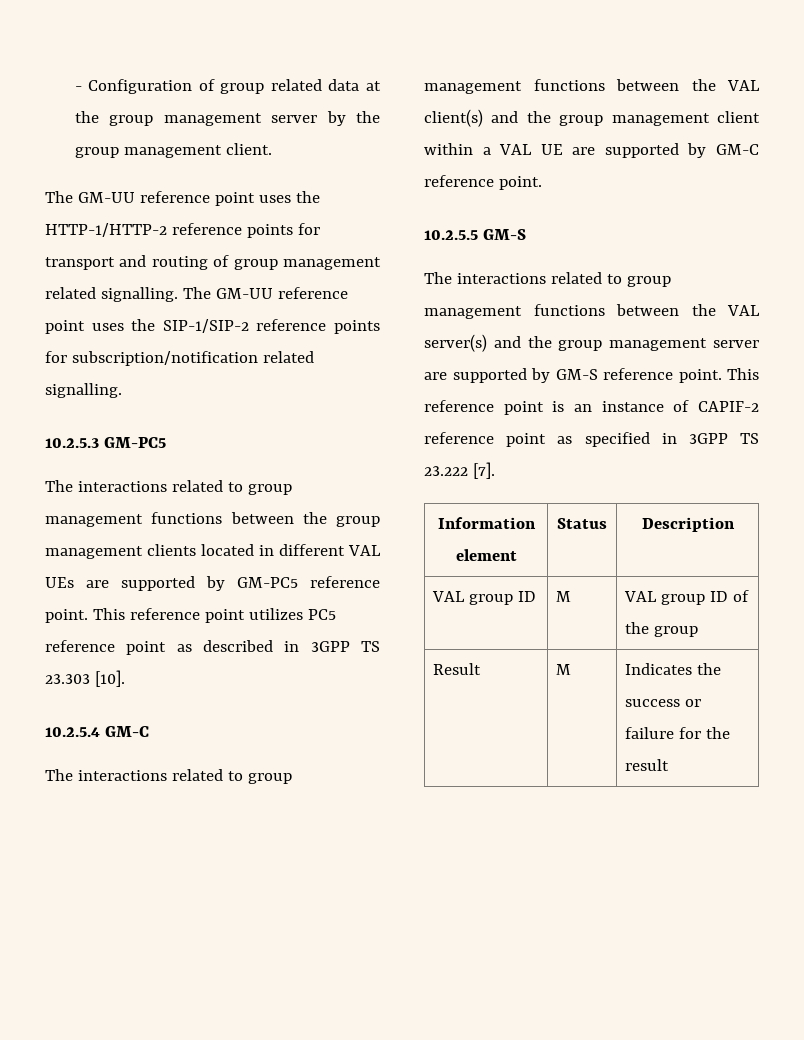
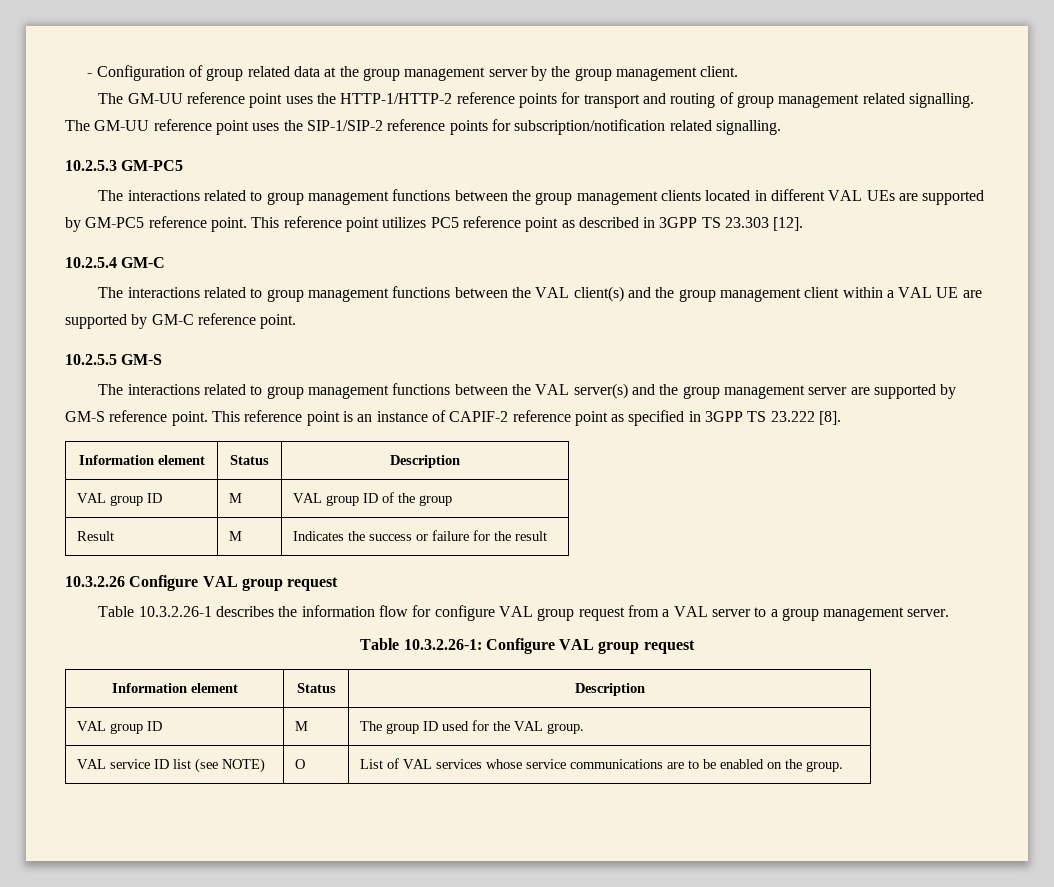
[94,670,125,687] [10]. -> [773,217,804,231] [12].
[472,462,495,479] [7]. -> [819,411,842,425] [8].
(670, 765) none -> [65,575,339,591] [98,605,950,621] [360,638,695,654] [111,683,238,693] [296,683,336,693] [574,683,645,696] [77,721,163,734] [295,721,309,731] [360,720,585,734] [77,758,266,773] [295,759,306,769] [360,758,844,772] // 10.3.2.26 Configure VAL group request // Table 10.3.2.26-1 describes the information flow for configure VAL group request from a VAL server to a group management server. // Table 10.3.2.26-1: Configure VAL group request // Information element | Status | Description // VAL group ID | M | The group ID used for the VAL group. // VAL service ID list (see NOTE) | O | List of VAL services whose service communications are to be enabled on the group.

